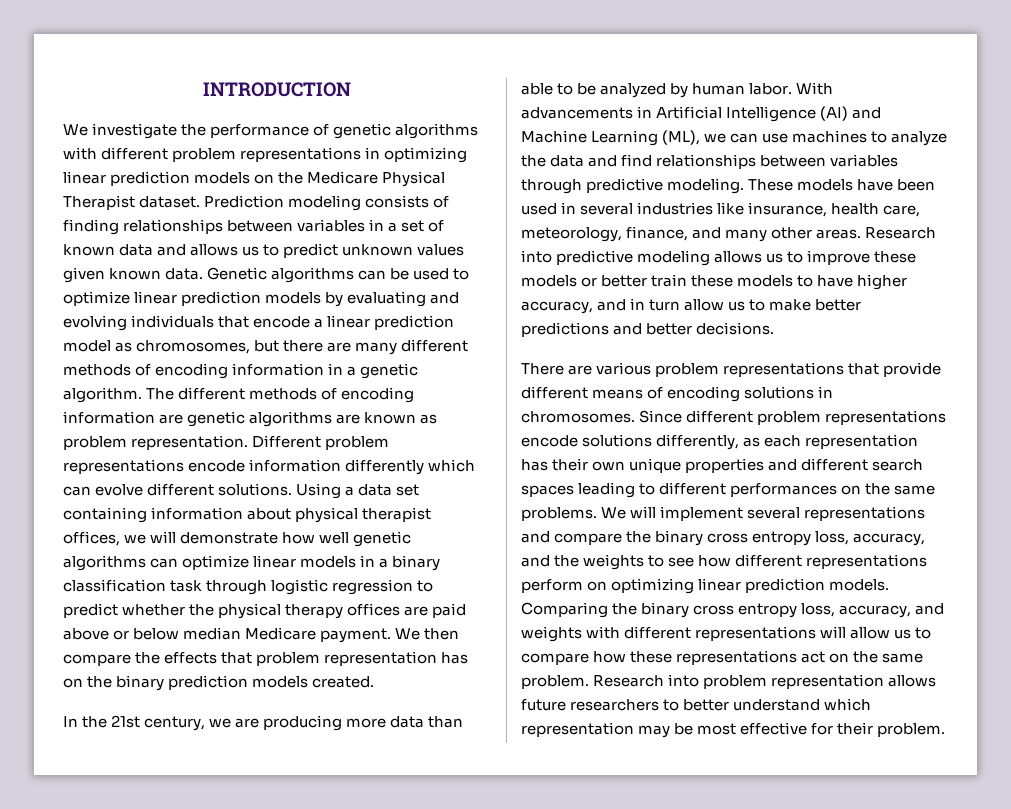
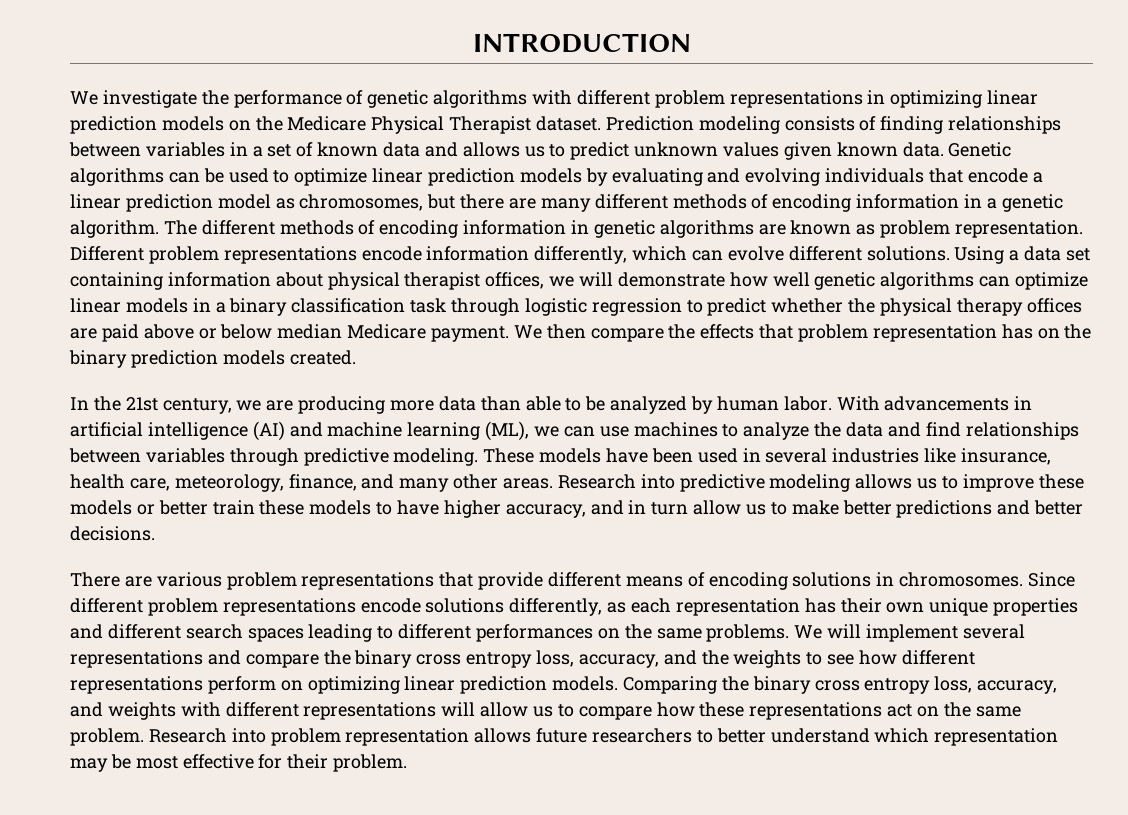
[159,414,184,424] are -> [571,220,590,234] in
[345,459,425,475] differently -> [534,246,628,264] differently,
[656,106,882,122] [521,130,659,146] Artificial Intelligence (AI) and Machine Learning -> [70,421,481,441] artificial intelligence (AI) and machine learning

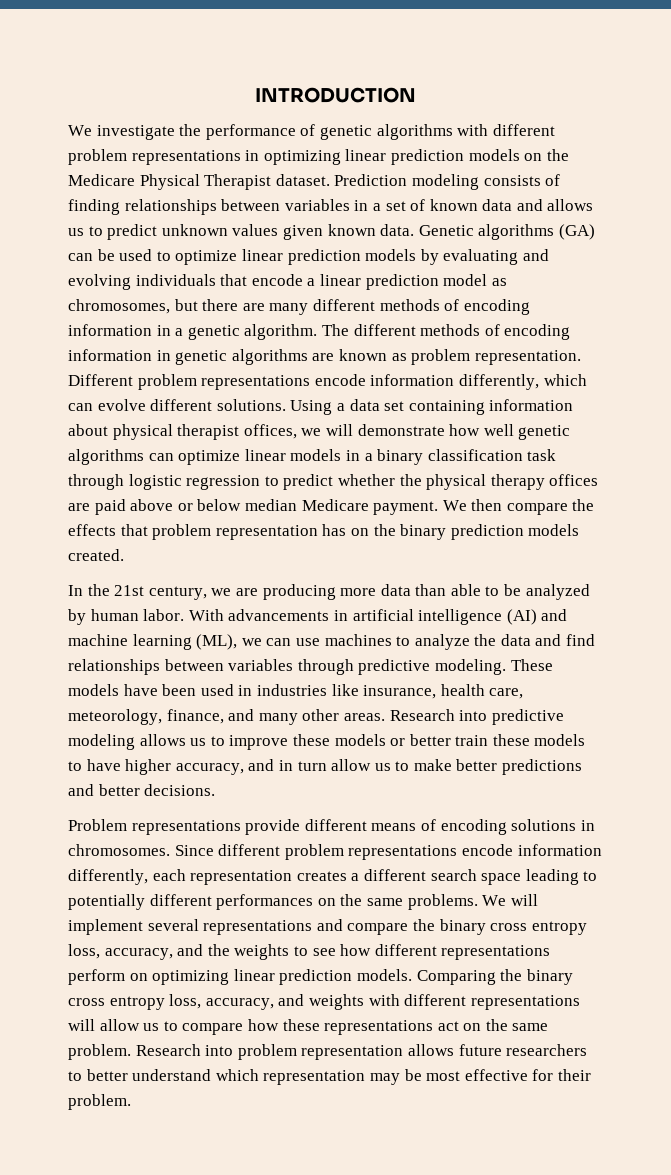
(164, 177) none -> [558,224,595,240] (GA)
[765,448,828,463] several -> (253, 690) none
[70,572,474,590] There are various problem representations that -> [68,819,241,835] Problem representations
[425,598,1079,616] [70,624,103,639] solutions differently, as each representation has their own unique properties and -> [517,844,602,856] [68,869,360,885] information differently, each representation creates a
[247,628,304,642] spaces -> [481,873,522,885] space
(394, 632) none -> [68,894,145,910] potentially

